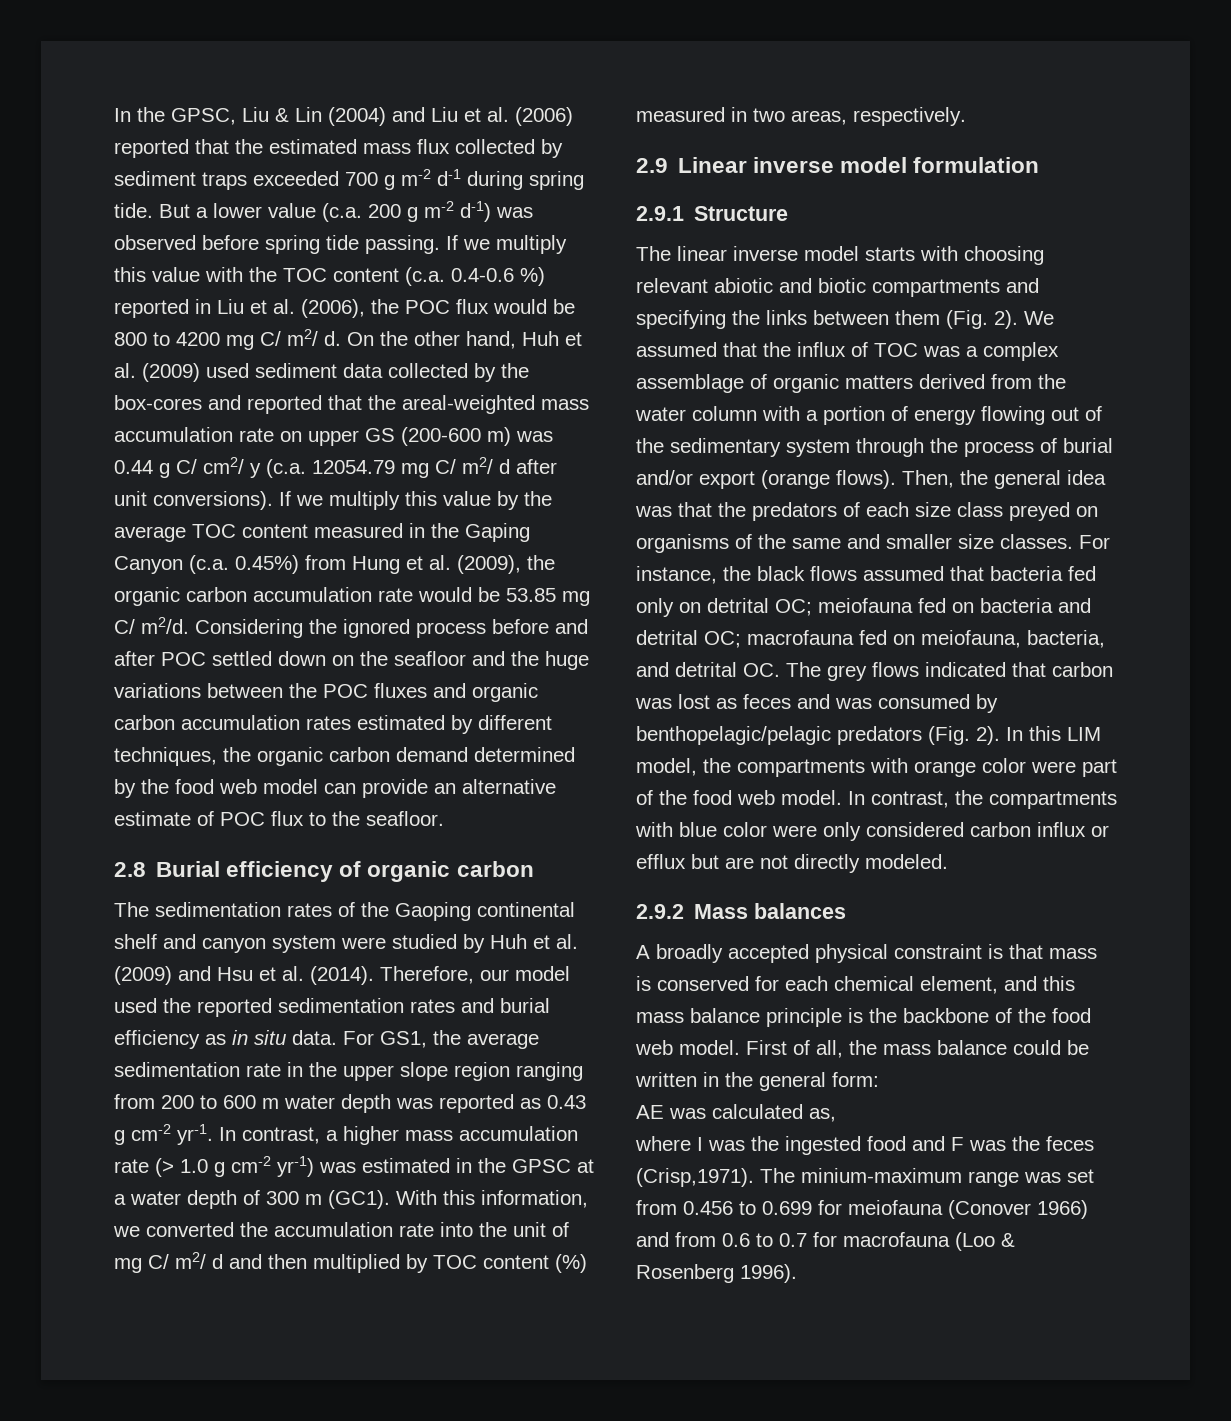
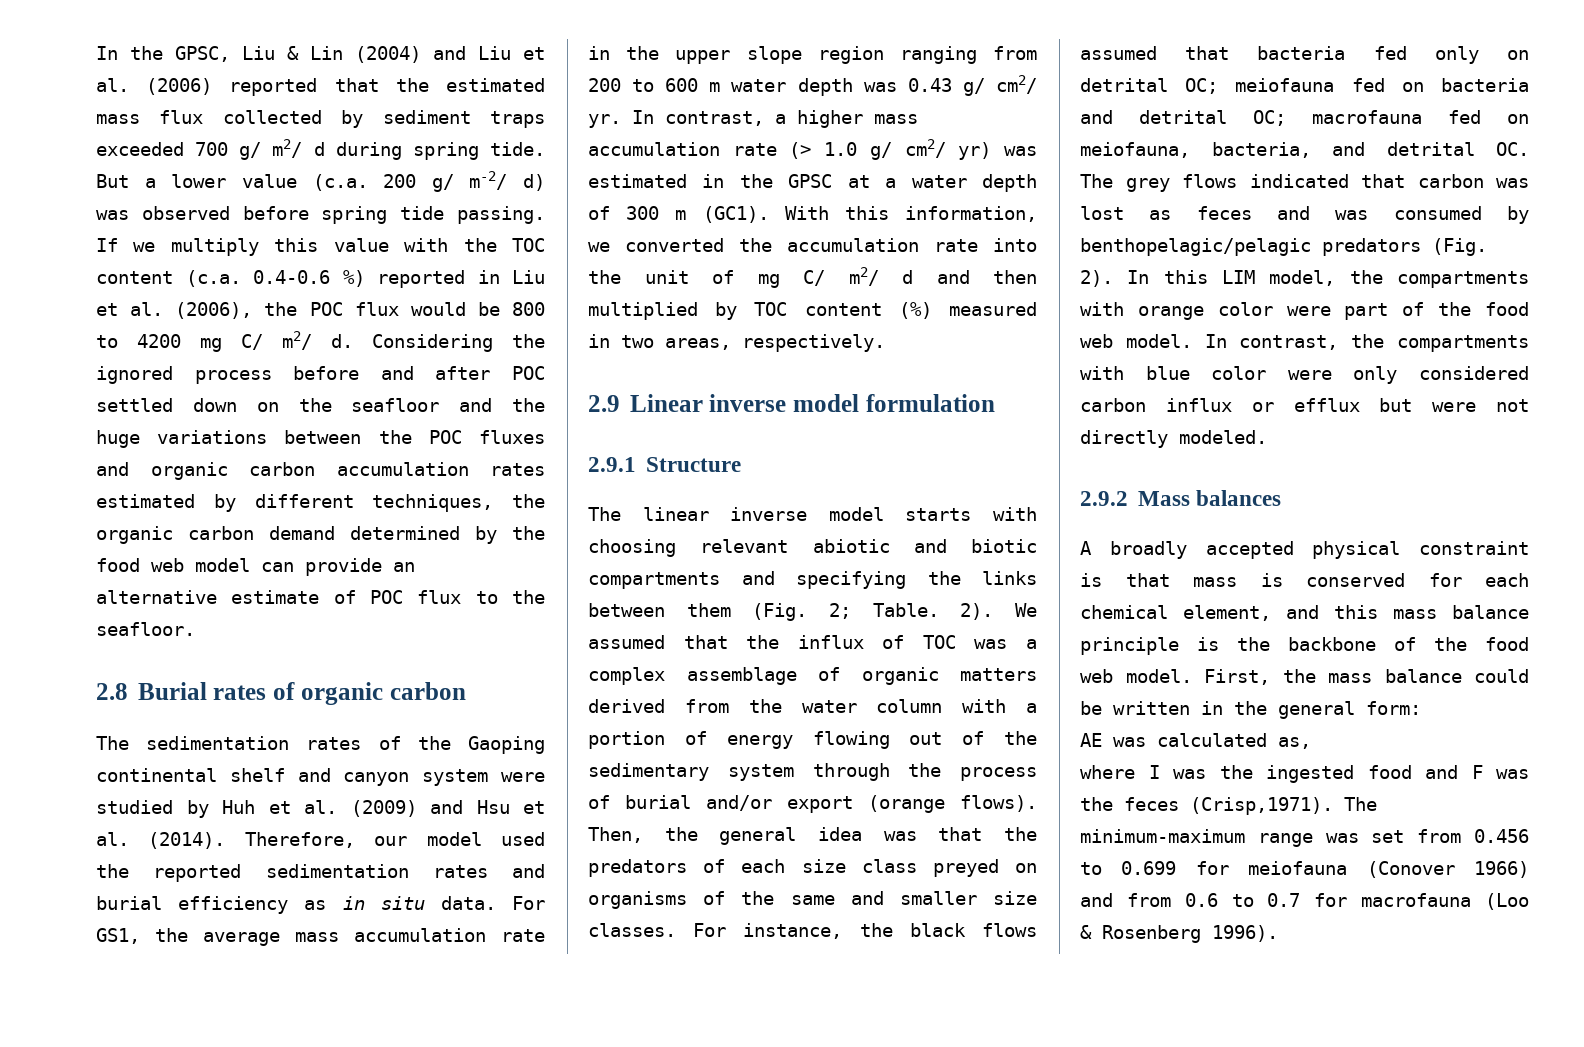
[384,169,461,190] g m-2 d-1 -> [239,139,325,160] g/ m2/ d
[407,201,491,222] g m-2 d-1) -> [431,171,545,192] g/ m-2/ d)
[347,331,582,349] [114,363,529,382] [114,395,589,414] [114,427,553,446] [114,457,557,478] [114,491,552,510] [114,523,530,542] [114,555,555,574] [114,587,590,606] [114,617,189,634] On the other hand, Huh et al. (2009) used sediment data collected by the box-cores and reported that the areal-weighted mass accumulation rate on upper GS (200-600 m) was 0.44 g C/ cm2/ y (c.a. 12054.79 mg C/ m2/ d after unit conversions). If we multiply this value by the average TOC content measured in the Gaping Canyon (c.a. 0.45%) from Hung et al. (2009), the organic carbon accumulation rate would be 53.85 mg C/ m2/d. -> (353, 341) none
[226,861,334,882] efficiency -> [213,685,267,700] rates
[114,1062,240,1077] sedimentation -> [295,928,486,942] mass accumulation
[439,1094,586,1113] [114,1124,213,1145] reported as 0.43 g cm-2 yr-1. -> [907,75,1037,96] [588,114,621,128] 0.43 g/ cm2/ yr.
[214,1156,314,1177] g cm-2 yr-1) -> [869,139,992,160] g/ cm2/ yr)
(988, 319) none -> [829,603,939,619] 2; Table.
[725,857,754,869] are -> [1432,402,1477,412] were
[746,1040,843,1058] First of all, -> [1204,669,1270,685] First,
[801,1168,962,1183] minium-maximum -> [1080,829,1245,843] minimum-maximum

